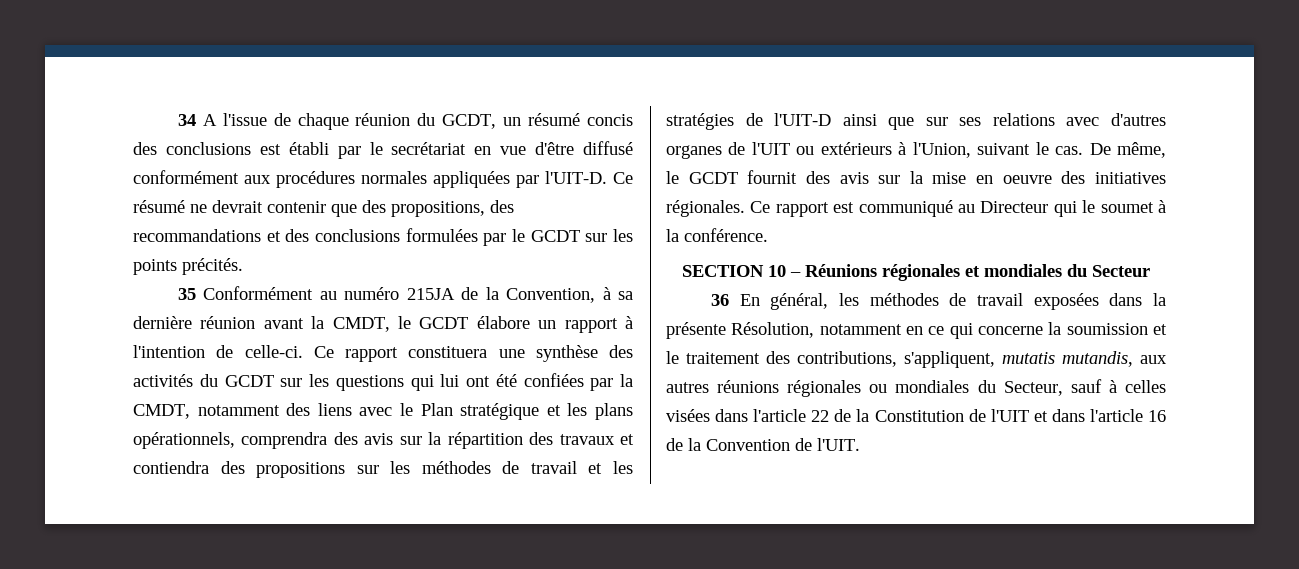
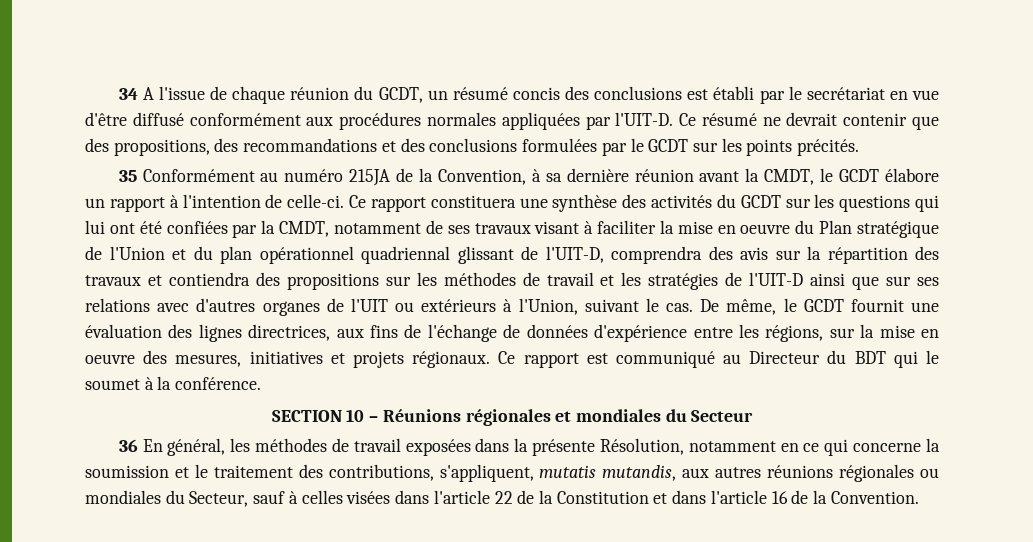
[286,403,634,420] [133,432,235,449] des liens avec le Plan stratégique et les plans opérationnels, -> [425,220,940,238] [85,246,604,264] de ses travaux visant à faciliter la mise en oeuvre du Plan stratégique de l'Union et du plan opérationnel quadriennal glissant de l'UIT-D,
[805,171,869,184] des avis -> [910,302,939,312] [85,324,824,342] une évaluation des lignes directrices, aux fins de l'échange de données d'expérience entre les régions,
[1095,172,1166,184] [666,200,745,217] initiatives régionales. -> [175,351,491,368] mesures, initiatives et projets régionaux.
(1049, 207) none -> [827,350,886,364] du BDT
[968,409,1029,422] de l'UIT -> (649, 497) none
[706,438,860,451] Convention de l'UIT. -> [830,491,919,504] Convention.

